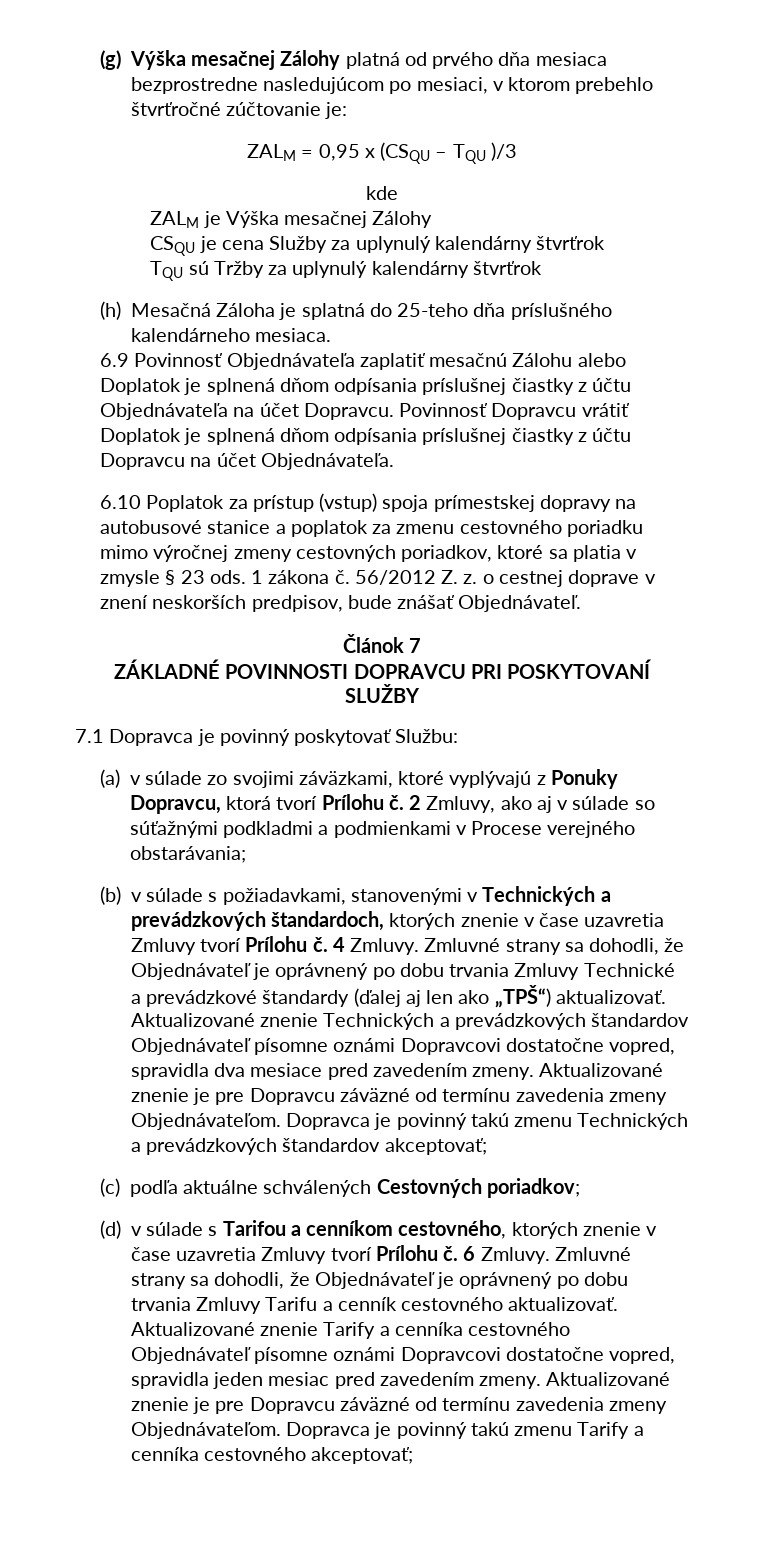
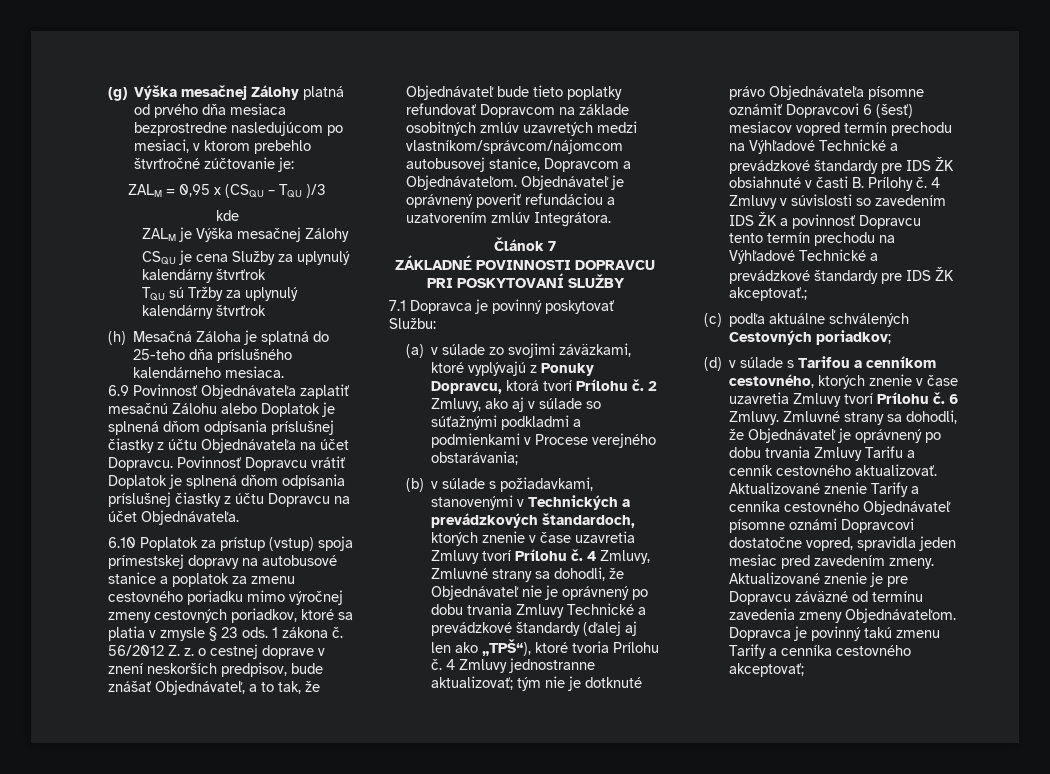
[458,595,582,612] Objednávateľ. -> [154,680,320,695] [405,85,622,100] [405,103,629,118] [405,121,637,136] [405,139,623,154] [405,157,631,172] [405,175,624,190] [405,193,615,208] [405,212,611,227] Objednávateľ, a to tak, že Objednávateľ bude tieto poplatky refundovať Dopravcom na základe osobitných zmlúv uzavretých medzi vlastníkom/správcom/nájomcom autobusovej stanice, Dopravcom a Objednávateľom. Objednávateľ je oprávnený poveriť refundáciou a uzatvorením zmlúv Integrátora.
[350,938,685,955] [130,963,251,980] Zmluvy. Zmluvné strany sa dohodli, že Objednávateľ -> [600,550,651,564] [431,567,625,582] [431,585,543,600] Zmluvy, Zmluvné strany sa dohodli, že Objednávateľ nie
[494,985,666,1008] [130,1013,690,1030] [130,1038,676,1055] [130,1063,664,1080] [130,1088,667,1105] [130,1113,689,1130] [130,1138,487,1155] „TPŠ“) aktualizovať. Aktualizované znenie Technických a prevádzkových štandardov Objednávateľ písomne oznámi Dopravcovi dostatočne vopred, spravidla dva mesiace pred zavedením zmeny. Aktualizované znenie je pre Dopravcu záväzné od termínu zavedenia zmeny Objednávateľom. Dopravca je povinný takú zmenu Technických a prevádzkových štandardov akceptovať; -> [482,639,660,656] [431,658,596,673] [431,676,643,691] [729,85,925,100] [729,103,914,118] [729,121,953,136] [729,139,899,154] [729,157,955,174] [729,176,941,191] [729,194,947,209] [729,212,922,229] [729,232,896,246] [729,249,879,264] [729,267,955,284] [729,287,808,301] „TPŠ“), ktoré tvoria Prílohu č. 4 Zmluvy jednostranne aktualizovať; tým nie je dotknuté právo Objednávateľa písomne oznámiť Dopravcovi 6 (šesť) mesiacov vopred termín prechodu na Výhľadové Technické a prevádzkové štandardy pre IDS ŽK obsiahnuté v časti B. Prílohy č. 4 Zmluvy v súvislosti so zavedením IDS ŽK a povinnosť Dopravcu tento termín prechodu na Výhľadové Technické a prevádzkové štandardy pre IDS ŽK akceptovať.;

